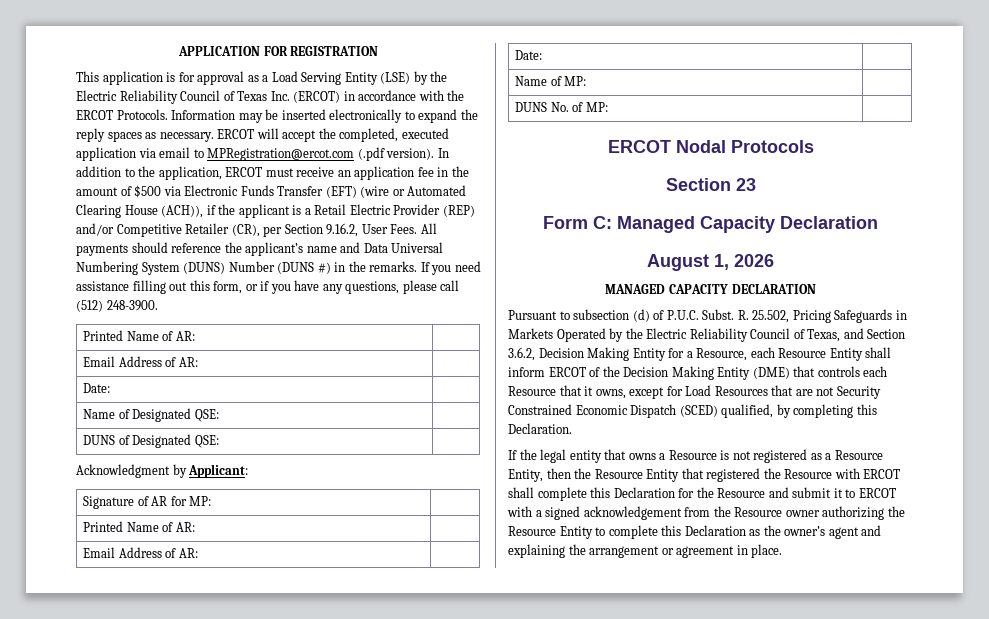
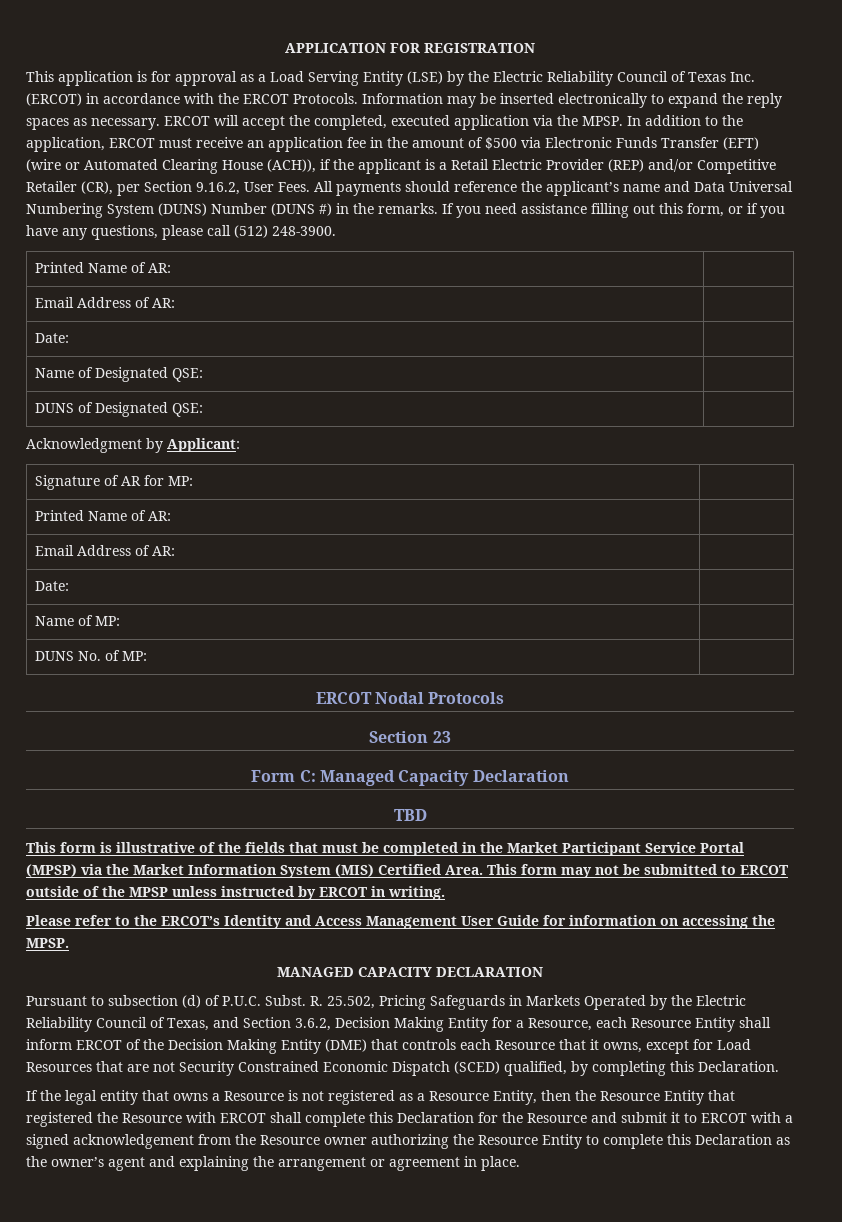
[159,147,435,161] email to MPRegistration@ercot.com (.pdf version). -> [557,115,623,126] the MPSP.
[647,254,774,271] August 1, 2026 -> [393,809,427,821] [26,842,744,856] [26,864,788,878] [26,886,445,900] [26,915,775,929] [26,938,69,948] TBD // This form is illustrative of the fields that must be completed in the Market Participant Service Portal (MPSP) via the Market Information System (MIS) Certified Area. This form may not be submitted to ERCOT outside of the MPSP unless instructed by ERCOT in writing. // Please refer to the ERCOT’s Identity and Access Management User Guide for information on accessing the MPSP.

